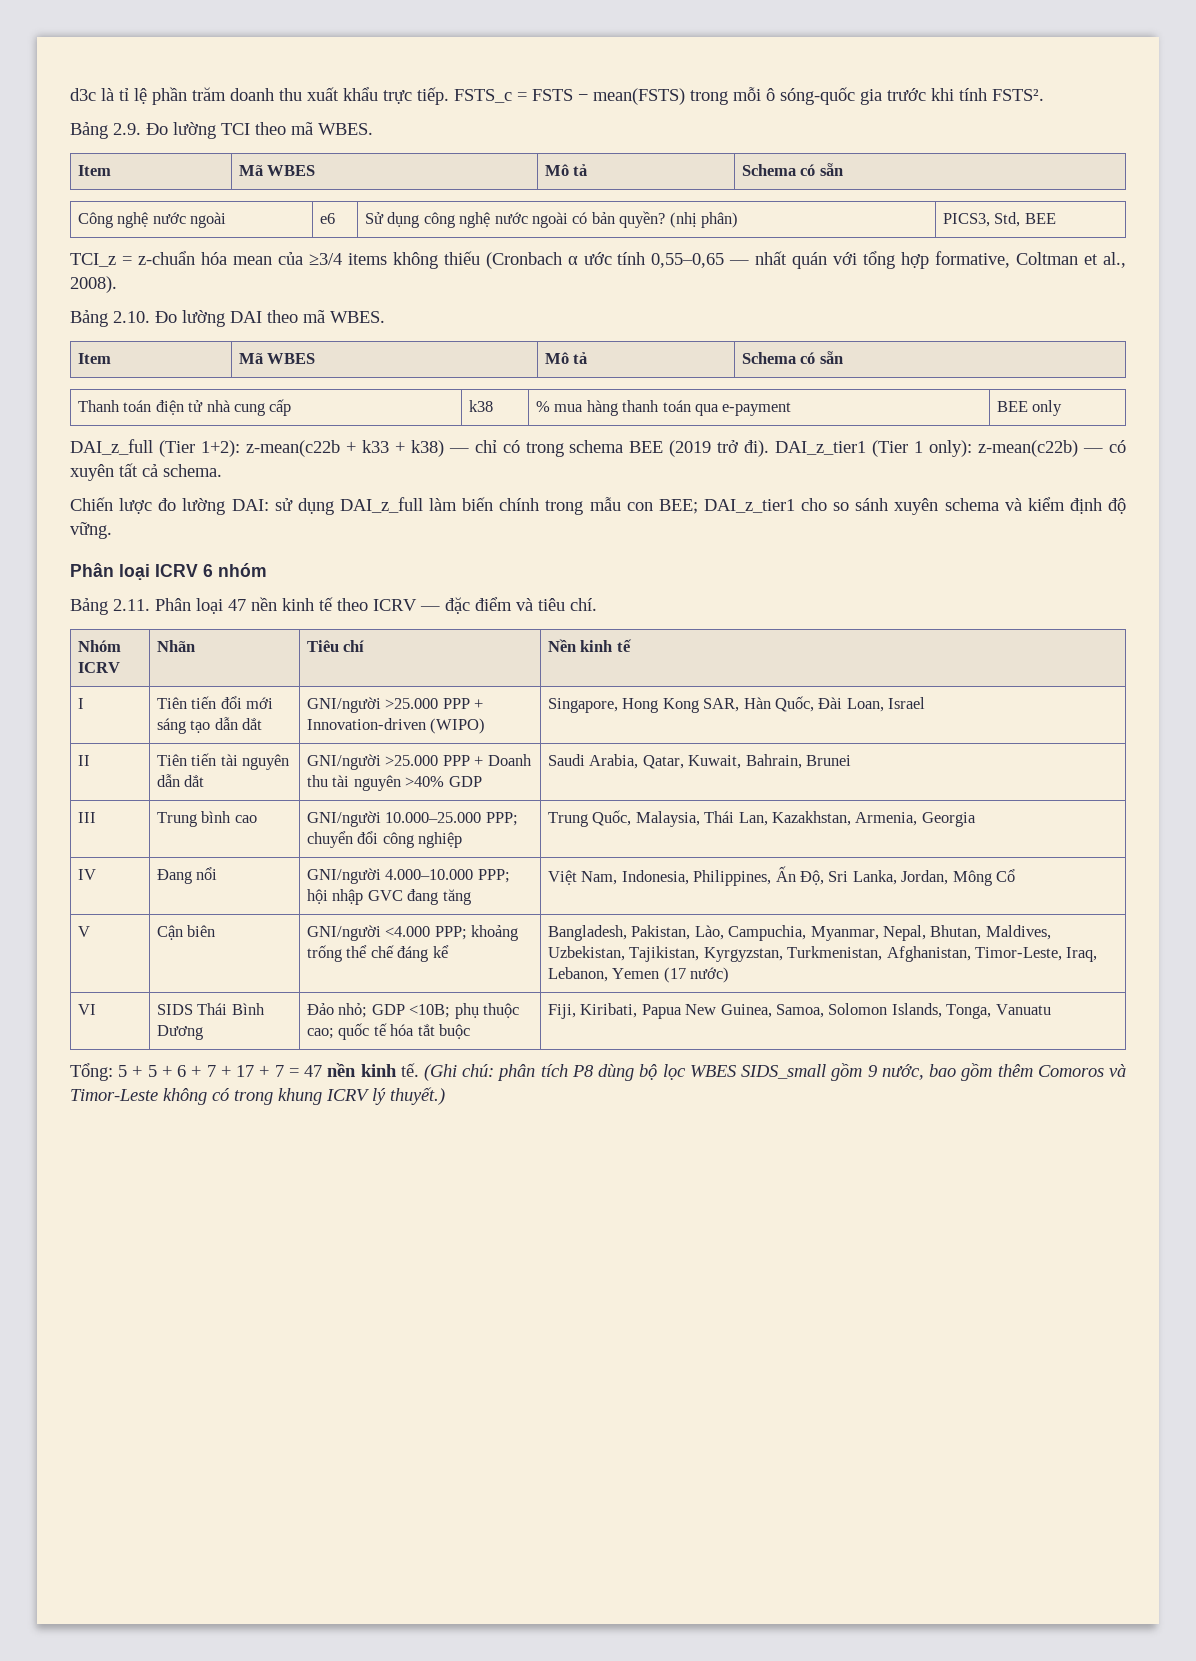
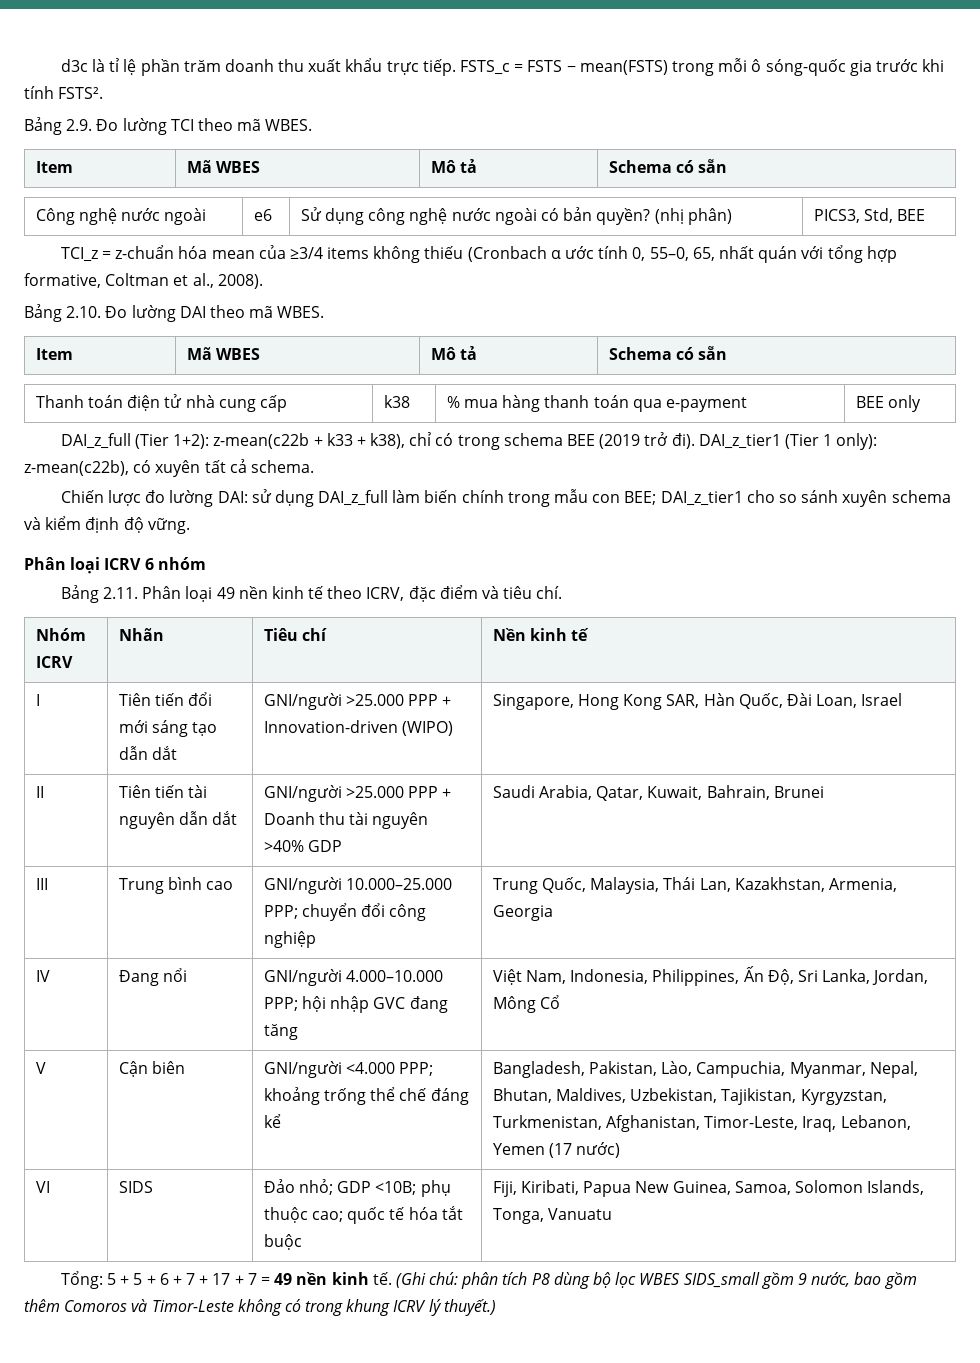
[651,253,750,268] 0,55–0,65 — -> [632,247,715,261] 0, 55–0, 65,
[410,440,469,457] k38) — -> [370,433,406,449] k38),
[978,440,1104,457] z-mean(c22b) — -> [24,460,129,476] z-mean(c22b),
[228,599,246,611] 47 -> [216,587,235,599] 49
[373,599,440,611] ICRV — -> [366,587,405,601] ICRV,
[197,1003,265,1015] [156,1025,203,1040] Thái Bình Dương -> (153, 1187) none
[304,1065,323,1077] 47 -> [274,1273,293,1285] 49

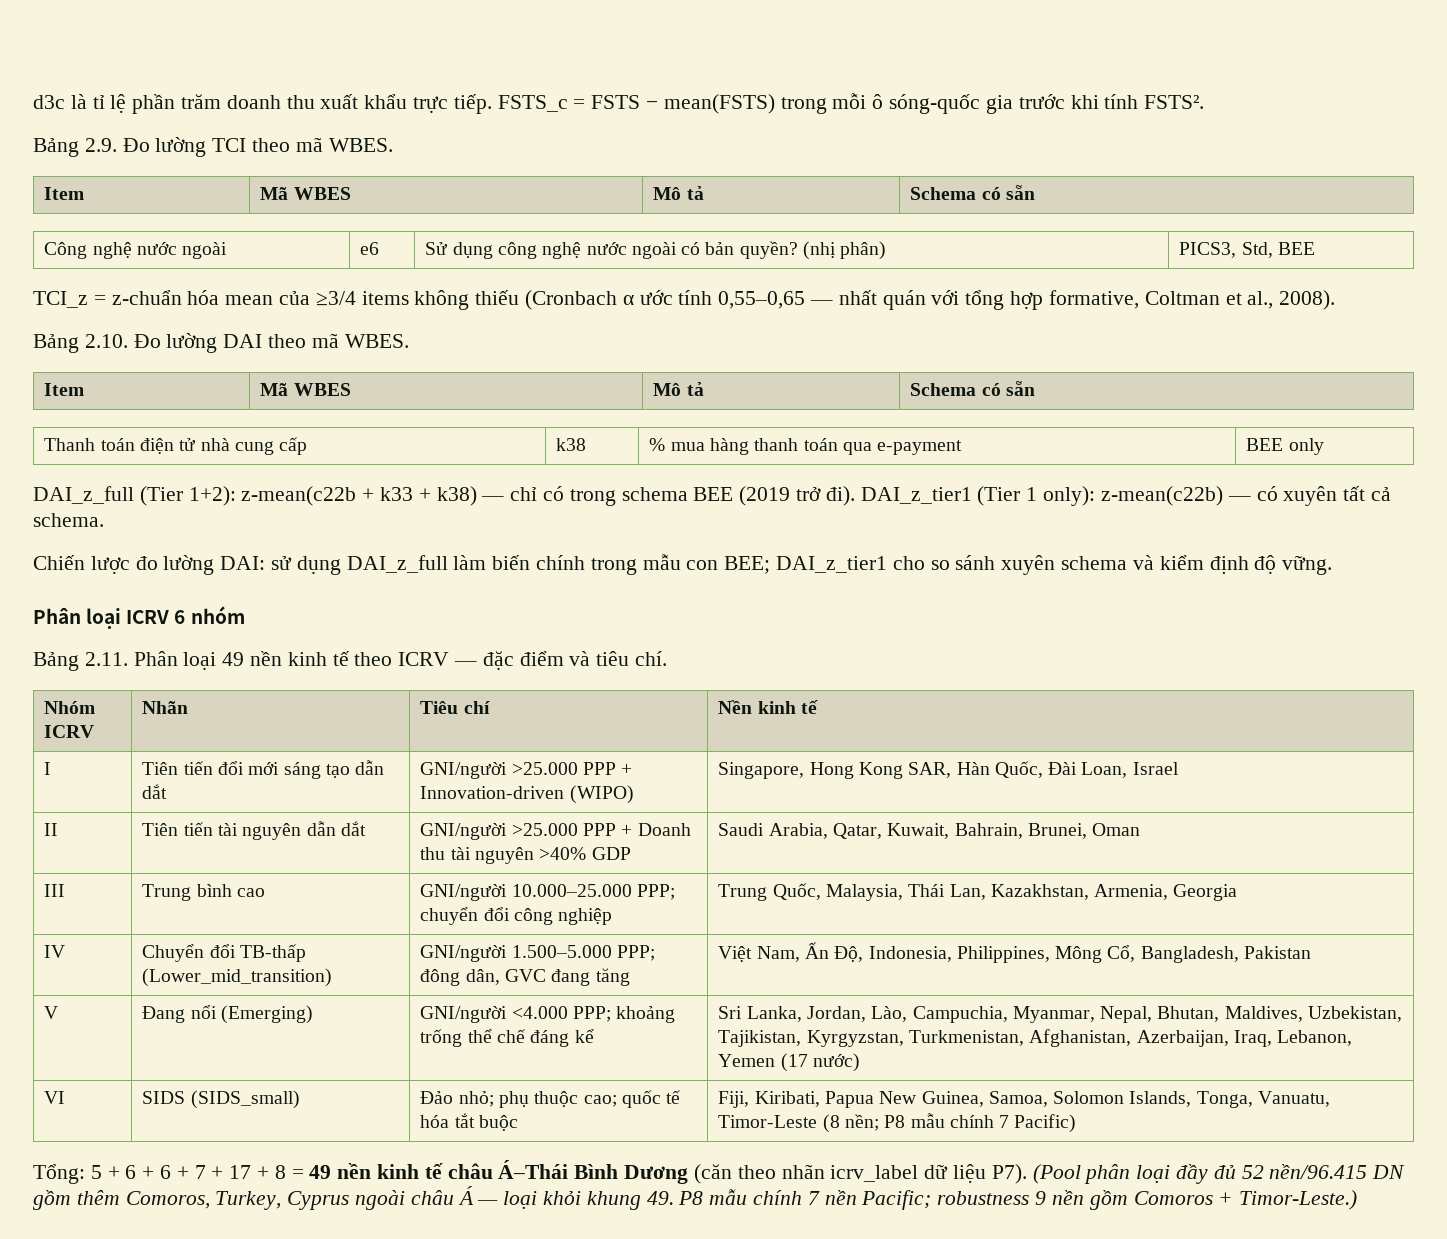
[632,247,715,261] 0, 55–0, 65, -> [718,291,834,309] 0,55–0,65 —
[370,433,406,449] k38), -> [436,486,505,506] k38) —
[24,460,129,476] z-mean(c22b), -> [1100,486,1251,506] z-mean(c22b) —
[366,587,405,601] ICRV, -> [398,652,478,666] ICRV —
[773,786,824,798] Brunei -> [1027,823,1141,839] Brunei, Oman
[118,968,188,986] [263,969,444,986] [263,996,370,1013] Đang nổi | GNI/người 4.000–10.000 PPP; hội nhập -> [142,944,306,962] [142,968,333,987] [420,945,655,962] [420,969,500,986] Chuyển đổi TB-thấp (Lower_mid_transition) | GNI/người 1.500–5.000 PPP; đông dân,
[570,966,929,986] [492,995,561,1013] [35,1062,46,1074] [118,1061,186,1077] Indonesia, Philippines, Ấn Độ, Sri Lanka, Jordan, Mông Cổ // V | Cận biên -> [804,942,1311,963] [44,1006,59,1019] [142,1005,313,1024] Ấn Độ, Indonesia, Philippines, Mông Cổ, Bangladesh, Pakistan // V | Đang nổi (Emerging)
[492,1061,658,1078] Bangladesh, Pakistan, -> [718,1006,866,1022] Sri Lanka, Jordan,
[704,1116,799,1130] Timor-Leste, -> [1136,1030,1229,1047] Azerbaijan,
(153, 1187) none -> [190,1090,300,1109] (SIDS_small)
[337,1181,417,1195] GDP <10B; -> (494, 1099) none
[548,1208,613,1220] Vanuatu -> [1257,1091,1330,1107] [718,1113,1077,1133] Vanuatu, Timor-Leste (8 nền; P8 mẫu chính 7 Pacific)
[133,1273,143,1285] 5 -> [125,1165,137,1179] 6
[247,1273,257,1285] 7 -> [274,1165,286,1179] 8
[372,1272,917,1289] [24,1299,496,1316] tế. (Ghi chú: phân tích P8 dùng bộ lọc WBES SIDS_small gồm 9 nước, bao gồm thêm Comoros và Timor-Leste không có trong khung ICRV lý thuyết.) -> [424,1160,1406,1184] [33,1186,1358,1210] tế châu Á–Thái Bình Dương (căn theo nhãn icrv_label dữ liệu P7). (Pool phân loại đầy đủ 52 nền/96.415 DN gồm thêm Comoros, Turkey, Cyprus ngoài châu Á — loại khỏi khung 49. P8 mẫu chính 7 nền Pacific; robustness 9 nền gồm Comoros + Timor-Leste.)

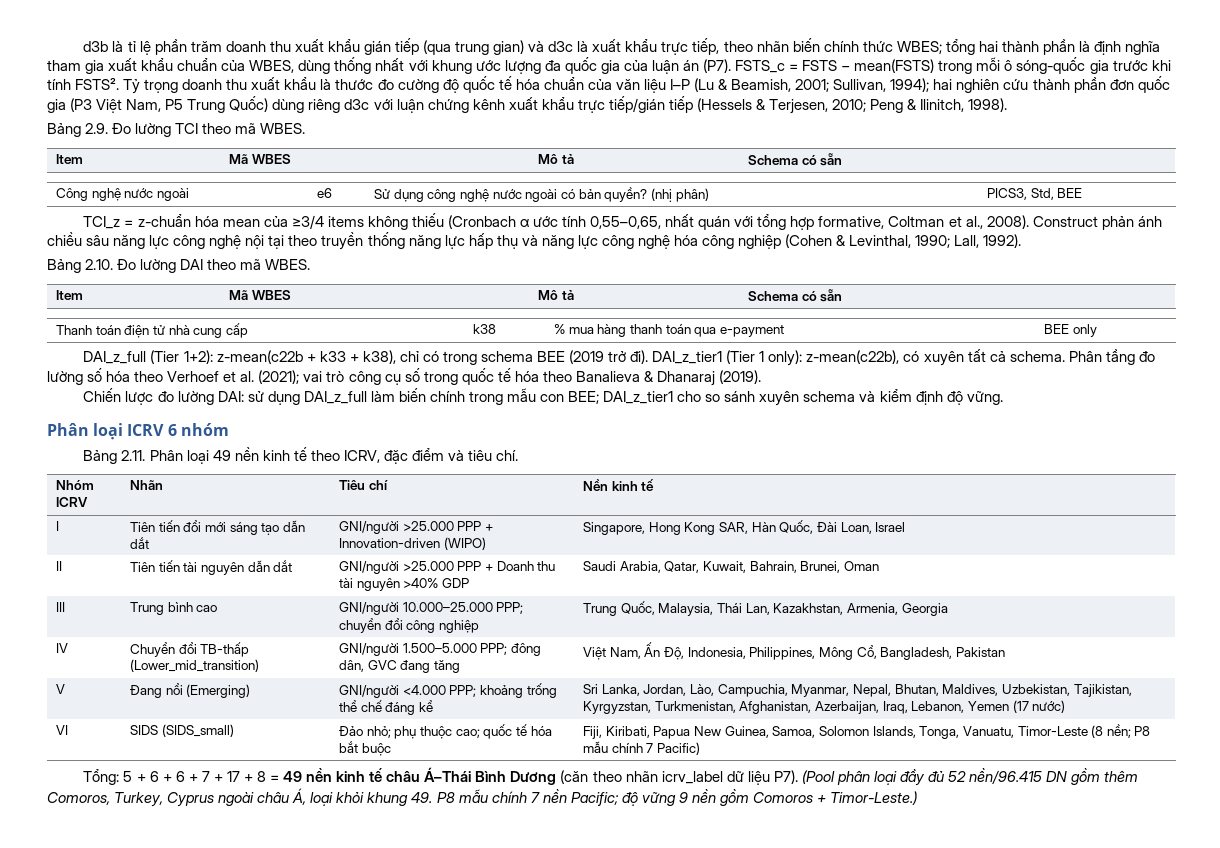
[33,95,65,109] d3c -> [83,41,109,52] d3b
[413,94,492,114] trực tiếp. -> [363,38,1161,55] [47,57,731,74] gián tiếp (qua trung gian) và d3c là xuất khẩu trực tiếp, theo nhãn biến chính thức WBES; tổng hai thành phần là định nghĩa tham gia xuất khẩu chuẩn của WBES, dùng thống nhất với khung ước lượng đa quốc gia của luận án (P7).
(1205, 102) none -> [123,76,1170,94] [47,96,1008,114] Tỷ trọng doanh thu xuất khẩu là thước đo cường độ quốc tế hóa chuẩn của văn liệu I–P (Lu & Beamish, 2001; Sullivan, 1994); hai nghiên cứu thành phần đơn quốc gia (P3 Việt Nam, P5 Trung Quốc) dùng riêng d3c với luận chứng kênh xuất khẩu trực tiếp/gián tiếp (Hessels & Terjesen, 2010; Peng & Ilinitch, 1998).
[718,291,834,309] 0,55–0,65 — -> [590,216,662,229] 0,55–0,65,
(1336, 300) none -> [1032,216,1162,230] [47,232,1022,250] Construct phản ánh chiều sâu năng lực công nghệ nội tại theo truyền thống năng lực hấp thụ và năng lực công nghệ hóa công nghiệp (Cohen & Levinthal, 1990; Lall, 1992).
[436,486,505,506] k38) — -> [362,350,396,364] k38),
[1100,486,1251,506] z-mean(c22b) — -> [806,350,900,364] z-mean(c22b),
(104, 520) none -> [1068,349,1155,365] [47,368,762,386] Phân tầng đo lường số hóa theo Verhoef et al. (2021); vai trò công cụ số trong quốc tế hóa theo Banalieva & Dhanaraj (2019).
[398,652,478,666] ICRV — -> [343,450,380,463] ICRV,
[454,1113,475,1128] tắt -> [339,741,359,753] bắt
[457,1186,499,1205] Á — -> [292,788,307,805] Á,
[937,1191,1030,1205] robustness -> [621,792,676,806] độ vững

